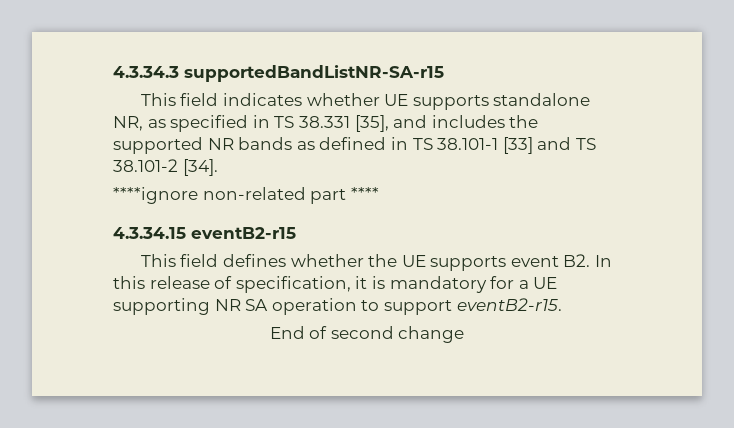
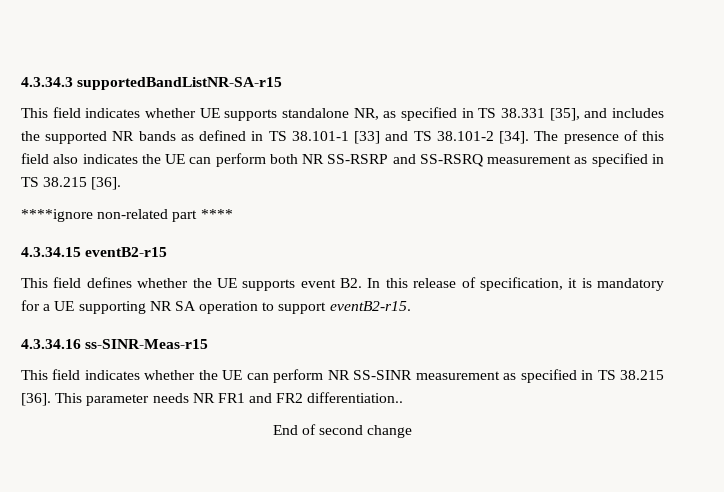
(218, 167) none -> [534,130,665,144] [21,153,664,167] [21,177,122,190] The presence of this field also indicates the UE can perform both NR SS-RSRP and SS-RSRQ measurement as specified in TS 38.215 [36].
(562, 304) none -> [21,339,209,349] [21,369,664,383] [21,392,404,406] // 4.3.34.16 ss-SINR-Meas-r15 // This field indicates whether the UE can perform NR SS-SINR measurement as specified in TS 38.215 [36]. This parameter needs NR FR1 and FR2 differentiation..

